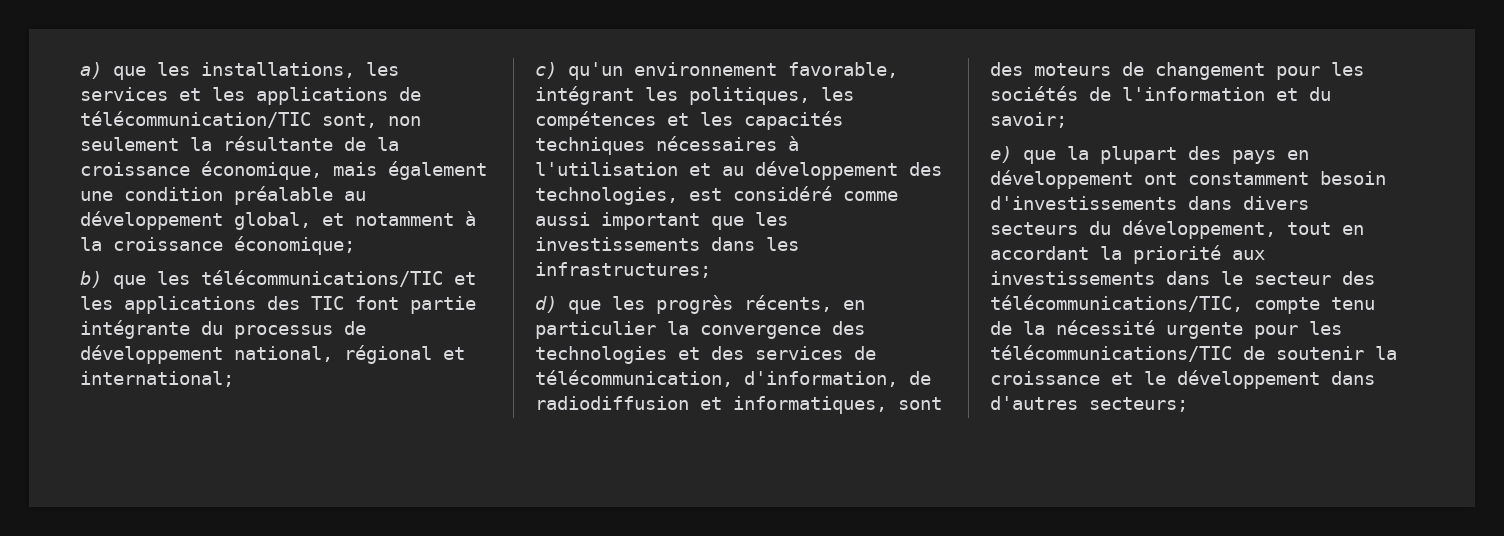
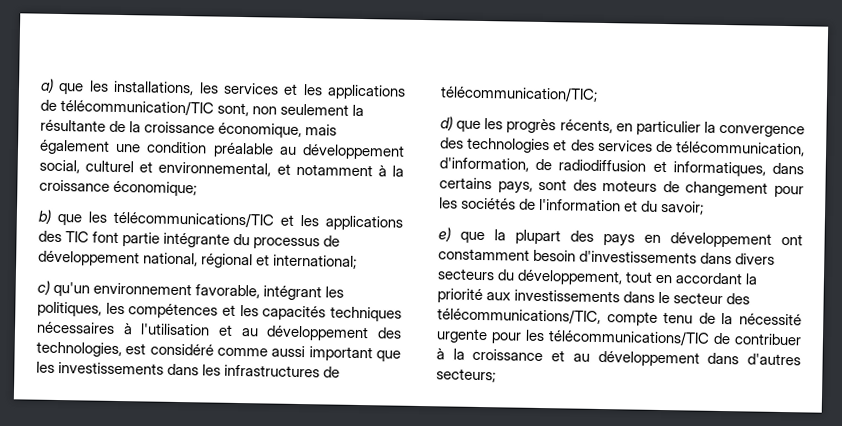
[234,212,311,230] global, -> [39,159,272,177] social, culturel et environnemental,
[535,262,711,278] infrastructures; -> [224,364,341,378] [440,85,598,102] infrastructures de télécommunication/TIC;
(887, 405) none -> [772,162,804,175] [439,177,533,194] dans certains pays,
[1276,346,1364,360] soutenir -> [734,333,802,346] [436,348,445,360] contribuer à
[1144,371,1166,385] le -> [572,353,590,362] au

